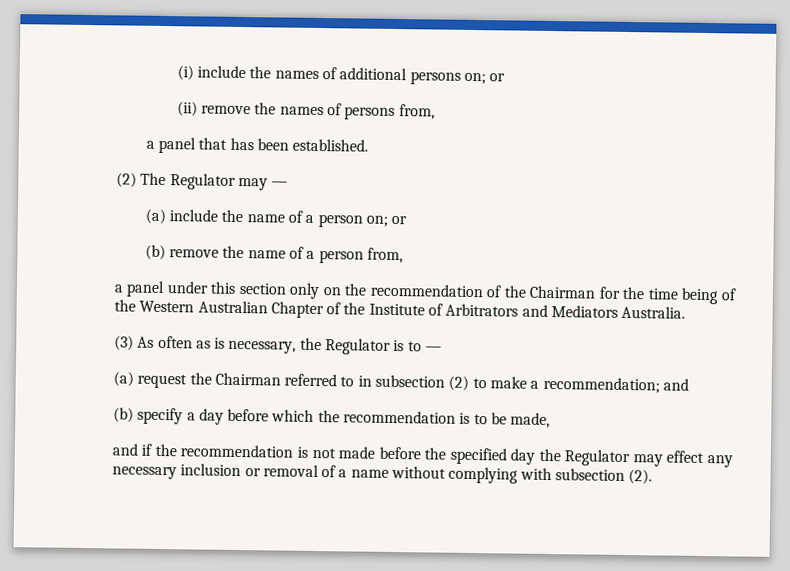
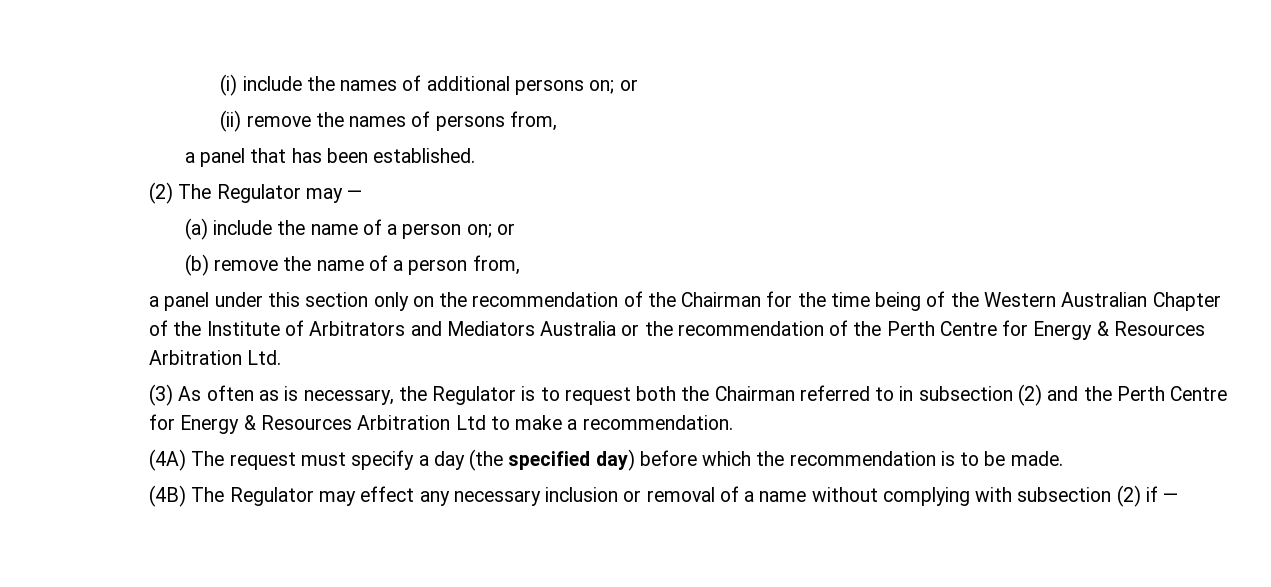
[621,305,686,319] Australia. -> [540,320,1205,340] [149,350,282,365] Australia or the recommendation of the Perth Centre for Energy & Resources Arbitration Ltd.
[425,346,443,352] [112,371,188,389] — // (a) request -> [564,386,677,405] request both
[472,376,690,394] [112,407,224,425] to make a recommendation; and // (b) specify a day -> [1047,386,1228,401] [149,414,733,434] [149,449,635,471] and the Perth Centre for Energy & Resources Arbitration Ltd to make a recommendation. // (4A) The request must specify a day (the specified day)
[510,412,551,429] [111,443,561,465] made, // and if the recommendation is not made before the specified day the -> [1010,451,1063,466] [149,485,225,507] made. // (4B) The
[628,469,653,485] (2). -> [1116,485,1179,507] (2) if —

